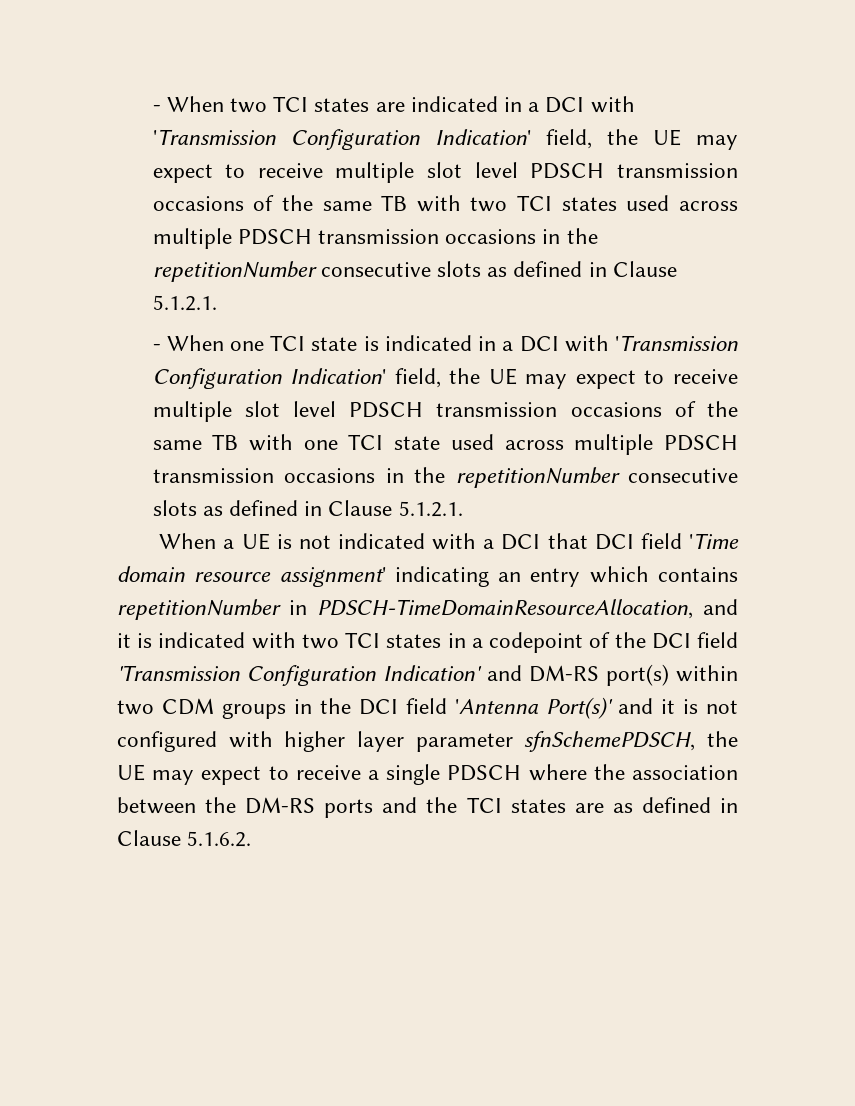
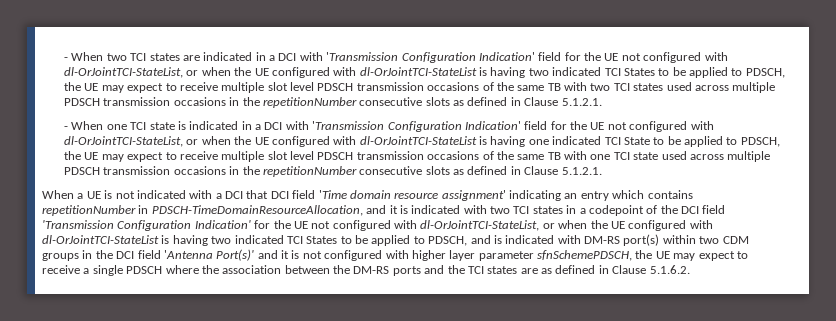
[545,129,592,149] field, -> [538,52,728,63] [64,67,785,78] field for the UE not configured with dl-OrJointTCI-StateList, or when the UE configured with dl-OrJointTCI-StateList is having two indicated TCI States to be applied to PDSCH,
[394,368,441,388] field, -> [524,121,714,132] [64,136,780,147] field for the UE not configured with dl-OrJointTCI-StateList, or when the UE configured with dl-OrJointTCI-StateList is having one indicated TCI State to be applied to PDSCH,
[486,665,522,681] and -> [254,220,713,231] [42,235,581,246] for the UE not configured with dl-OrJointTCI-StateList, or when the UE configured with dl-OrJointTCI-StateList is having two indicated TCI States to be applied to PDSCH, and is indicated with

